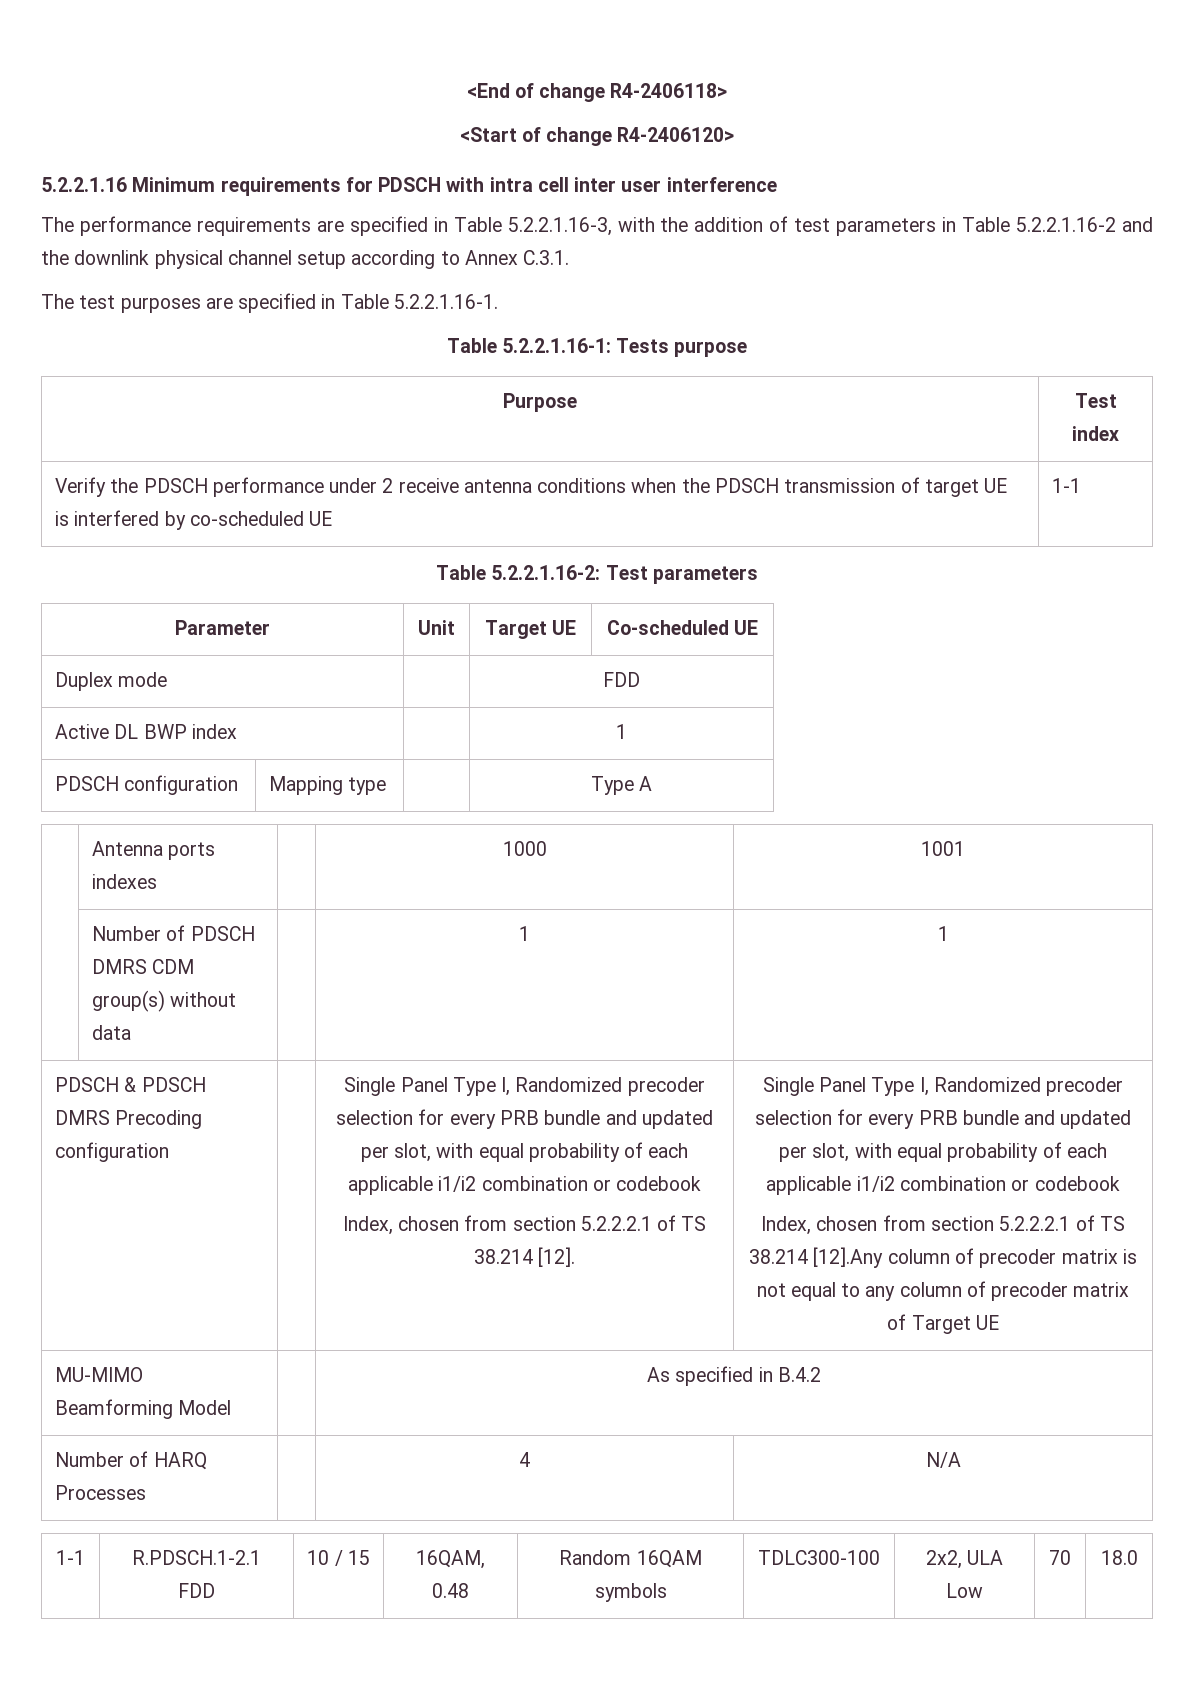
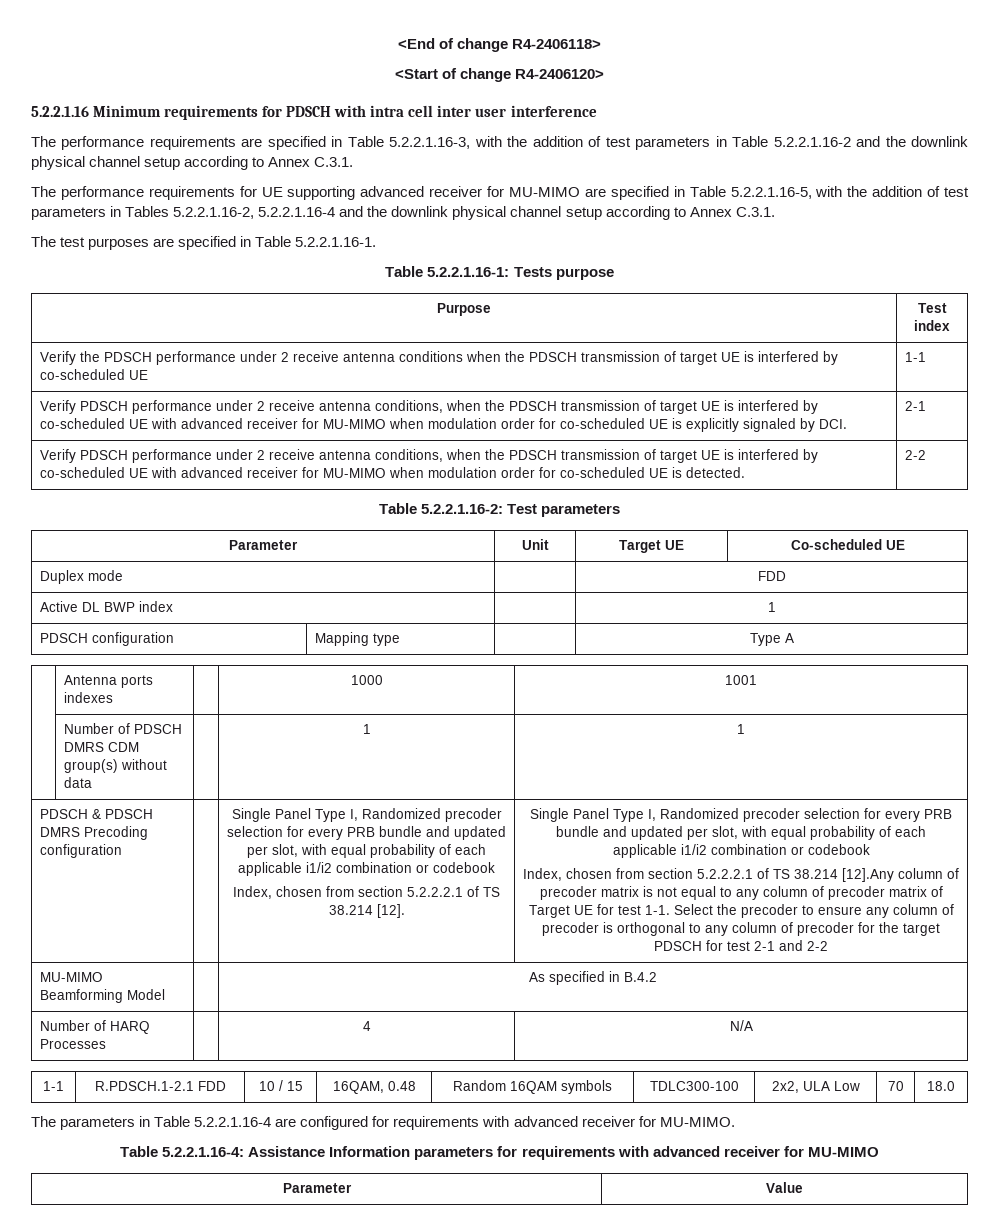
(570, 257) none -> [31,186,970,200] [31,206,775,220] // The performance requirements for UE supporting advanced receiver for MU-MIMO are specified in Table 5.2.2.1.16-5, with the addition of test parameters in Tables 5.2.2.1.16-2, 5.2.2.1.16-4 and the downlink physical channel setup according to Annex C.3.1.
(1082, 485) none -> [39,400,818,414] [39,418,847,432] [904,401,926,411] [39,449,818,463] [39,467,745,478] [904,450,926,460] // Verify PDSCH performance under 2 receive antenna conditions, when the PDSCH transmission of target UE is interfered by co-scheduled UE with advanced receiver for MU-MIMO when modulation order for co-scheduled UE is explicitly signaled by DCI. | 2-1 // Verify PDSCH performance under 2 receive antenna conditions, when the PDSCH transmission of target UE is interfered by co-scheduled UE with advanced receiver for MU-MIMO when modulation order for co-scheduled UE is detected. | 2-2
(999, 1322) none -> [596,904,954,918] [542,922,940,936] [654,940,828,951] for test 1-1. Select the precoder to ensure any column of precoder is orthogonal to any column of precoder for the target PDSCH for test 2-1 and 2-2
(1138, 1557) none -> [31,1116,735,1130] [120,1146,879,1160] [282,1183,352,1193] [766,1182,803,1193] // The parameters in Table 5.2.2.1.16-4 are configured for requirements with advanced receiver for MU-MIMO. // Table 5.2.2.1.16-4: Assistance Information parameters for requirements with advanced receiver for MU-MIMO // Parameter | Value

